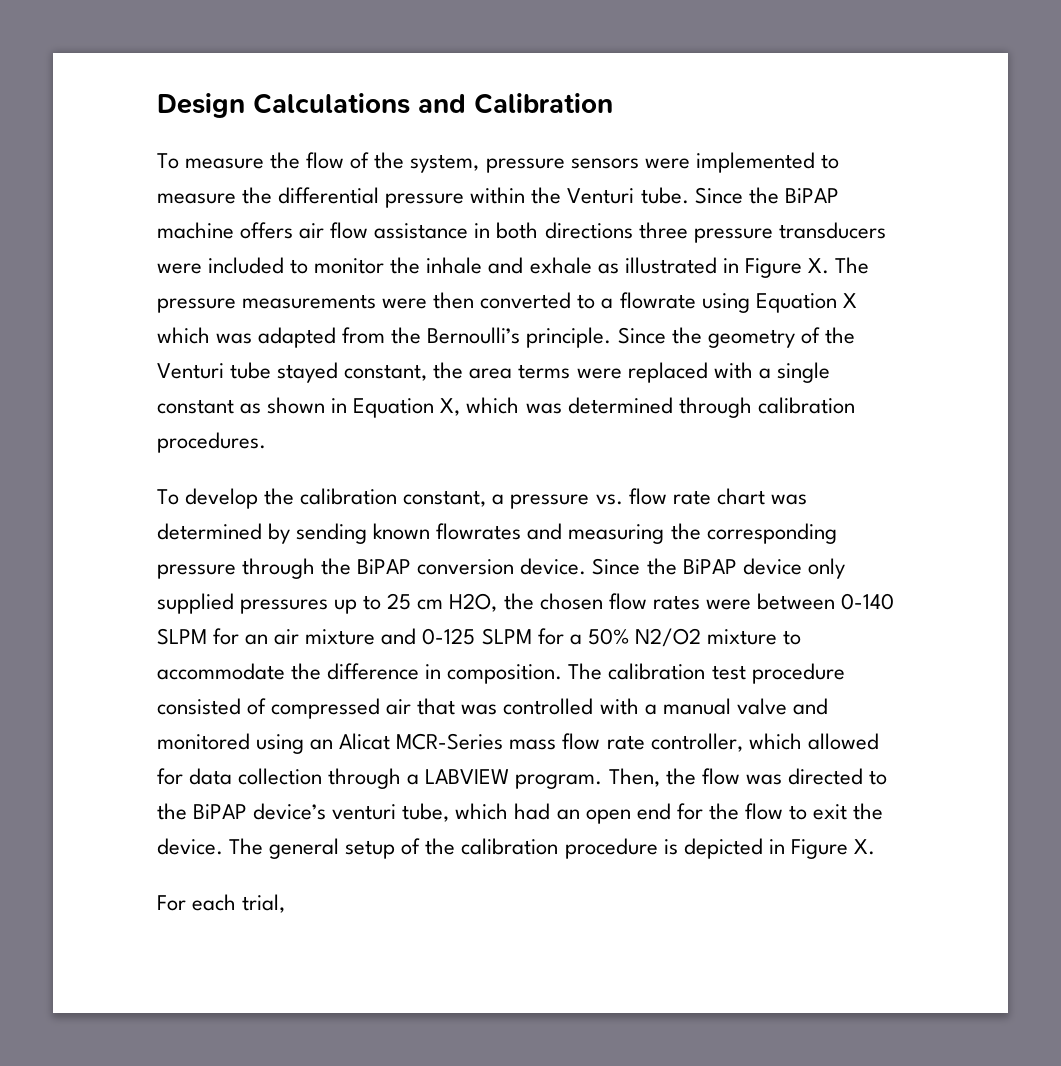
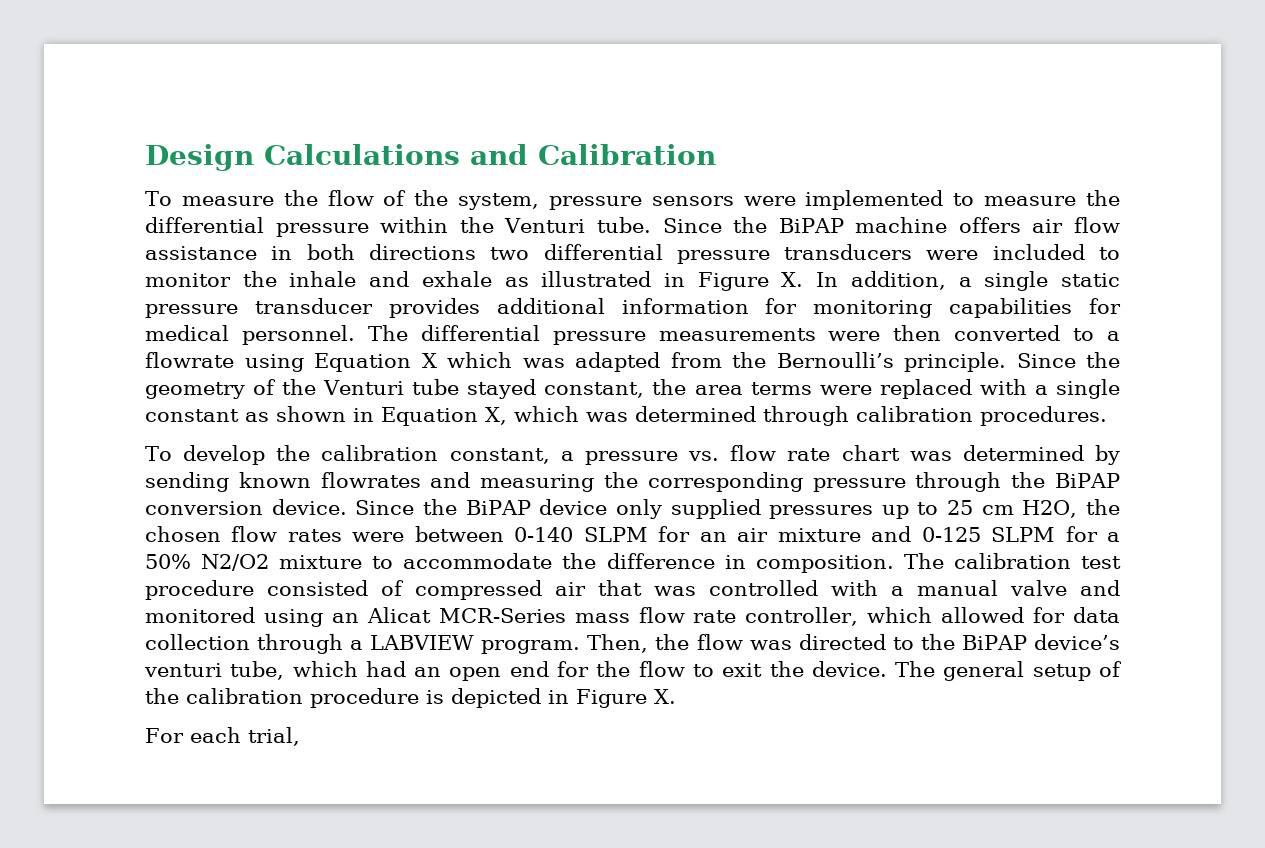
[638,222,688,239] three -> [490,244,663,260] two differential
[834,257,869,274] The -> [816,271,1120,291] [145,298,1121,318] [145,325,540,345] In addition, a single static pressure transducer provides additional information for monitoring capabilities for medical personnel. The differential

